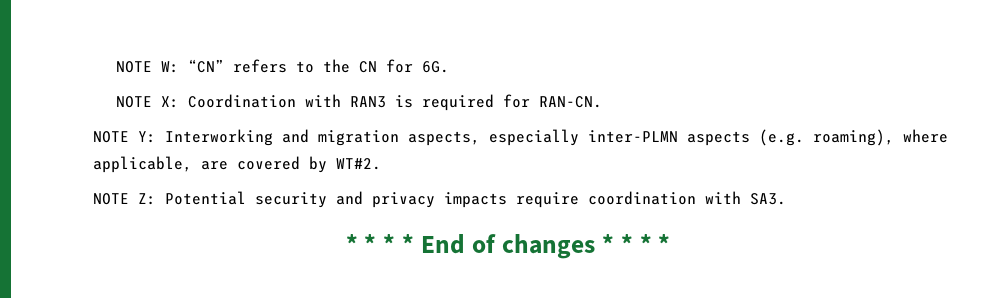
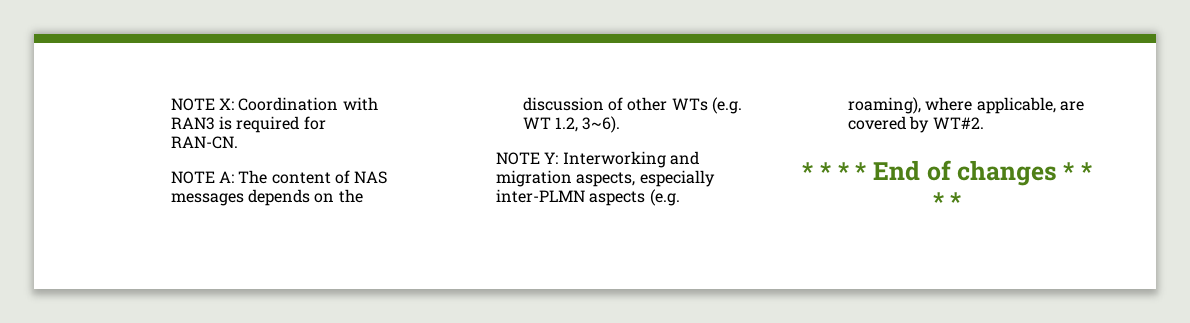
[116,59,450,73] [116,96,153,108] NOTE W: “CN” refers to the CN for 6G. // NOTE -> [170,98,215,111] NOTE
(603, 102) none -> [170,170,388,184] [170,189,363,206] [522,97,742,114] [522,116,621,133] // NOTE A: The content of NAS messages depends on the discussion of other WTs (e.g. WT 1.2, 3~6).
[93,191,787,208] // NOTE Z: Potential security and privacy impacts require coordination with SA3. -> (984, 123) none

